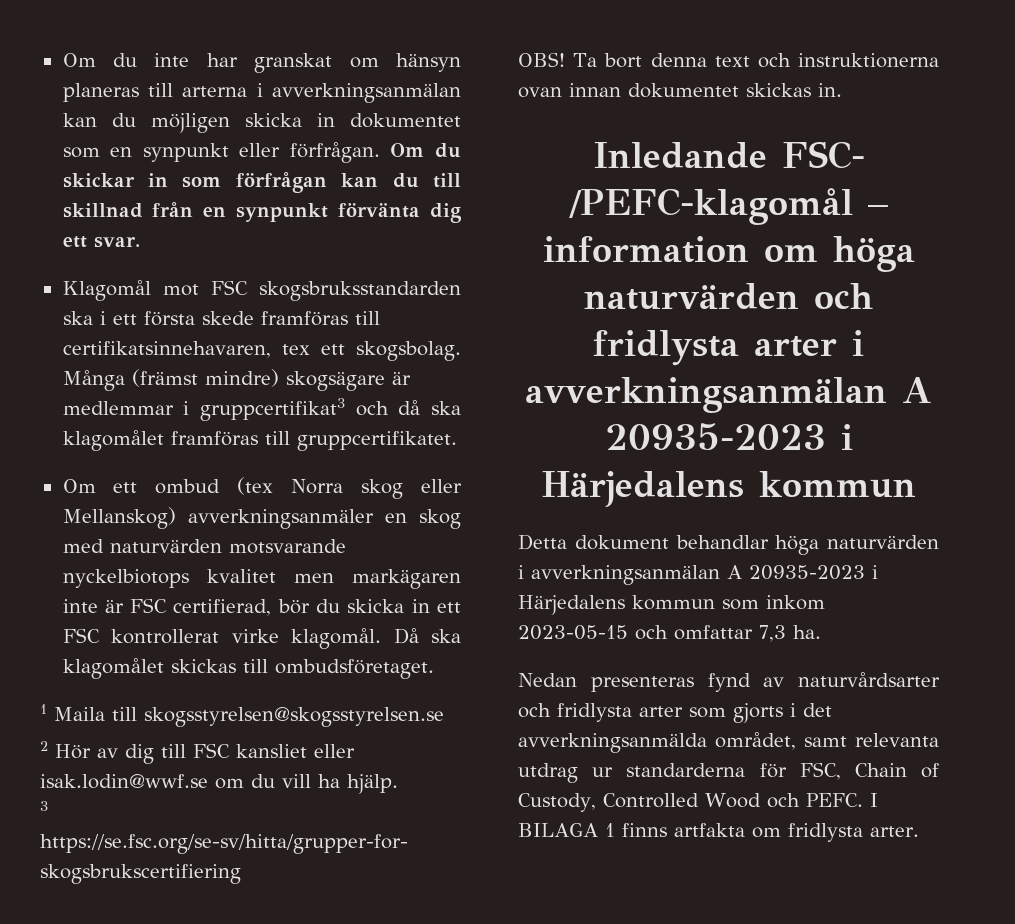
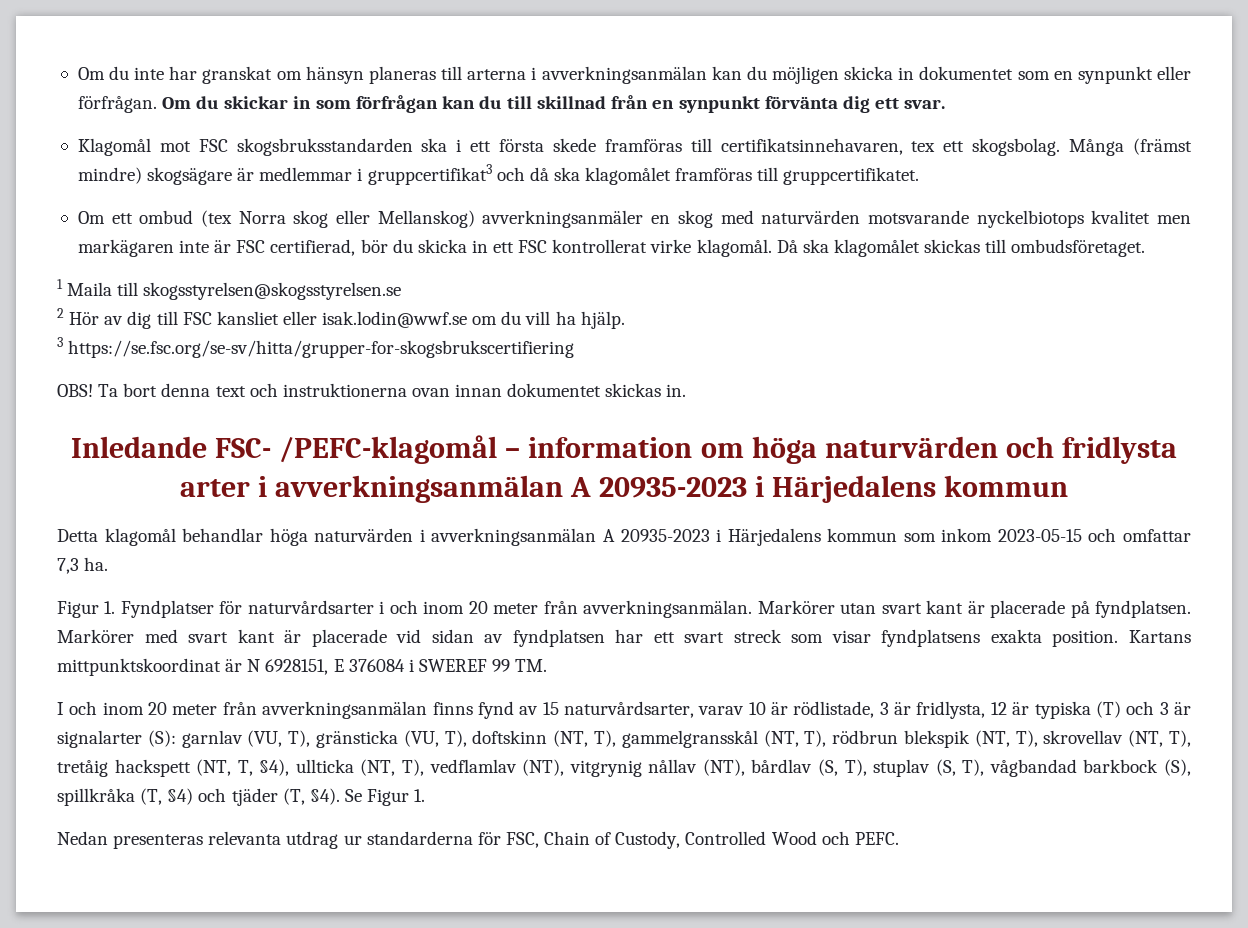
[574,535,669,550] dokument -> [104,528,176,546] klagomål
[518,672,940,692] [518,703,832,723] [518,732,847,753] Nedan presenteras fynd av naturvårdsarter och fridlysta arter som gjorts i det avverkningsanmälda området, samt -> [57,600,1192,618] [57,629,1191,647] [57,658,548,676] [57,701,1191,719] [57,730,1191,748] [57,759,1191,777] [57,788,426,806] [57,831,204,849] Figur 1. Fyndplatser för naturvårdsarter i och inom 20 meter från avverkningsanmälan. Markörer utan svart kant är placerade på fyndplatsen. Markörer med svart kant är placerade vid sidan av fyndplatsen har ett svart streck som visar fyndplatsens exakta position. Kartans mittpunktskoordinat är N 6928151, E 376084 i SWEREF 99 TM. // I och inom 20 meter från avverkningsanmälan finns fynd av 15 naturvårdsarter, varav 10 är rödlistade, 3 är fridlysta, 12 är typiska (T) och 3 är signalarter (S): garnlav (VU, T), gränsticka (VU, T), doftskinn (NT, T), gammelgransskål (NT, T), rödbrun blekspik (NT, T), skrovellav (NT, T), tretåig hackspett (NT, T, §4), ullticka (NT, T), vedflamlav (NT), vitgrynig nållav (NT), bårdlav (S, T), stuplav (S, T), vågbandad barkbock (S), spillkråka (T, §4) och tjäder (T, §4). Se Figur 1. // Nedan presenteras
[869,793,878,807] [518,823,919,842] I BILAGA 1 finns artfakta om fridlysta arter. -> (899, 838) none

